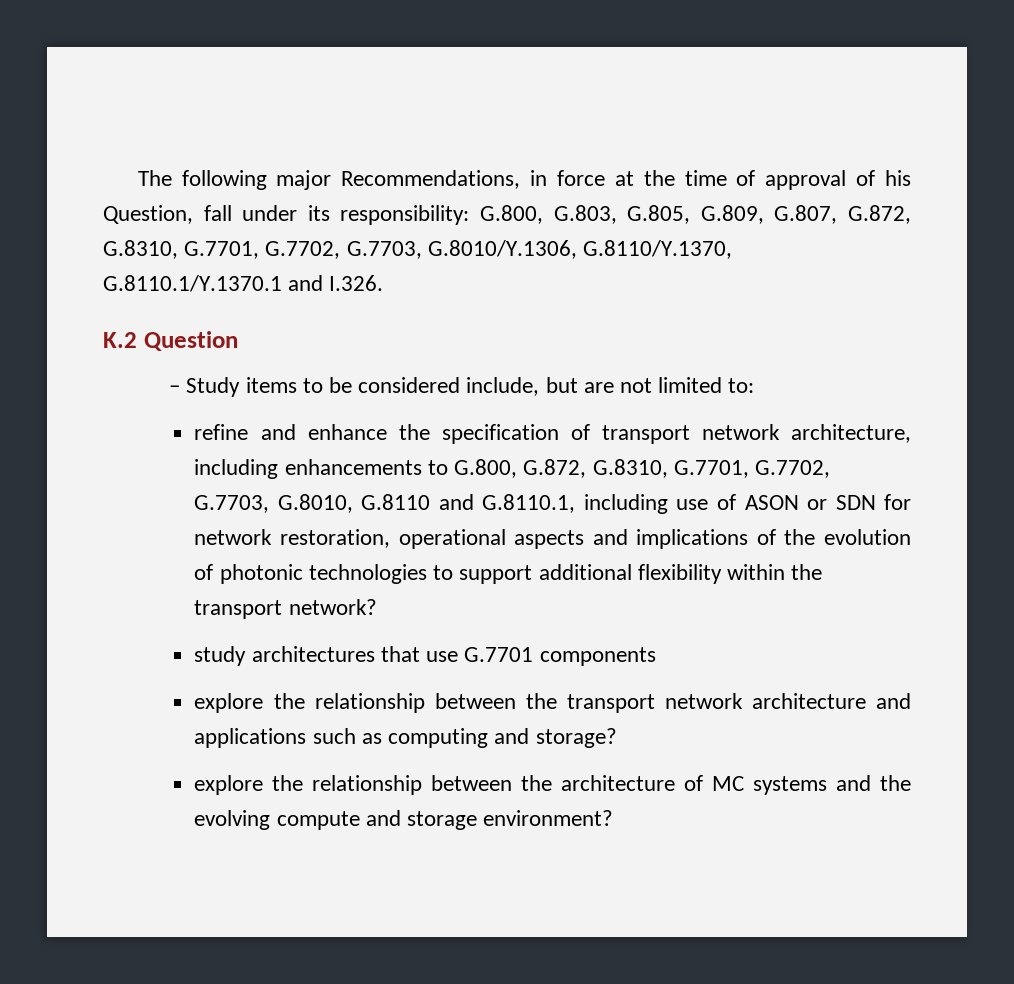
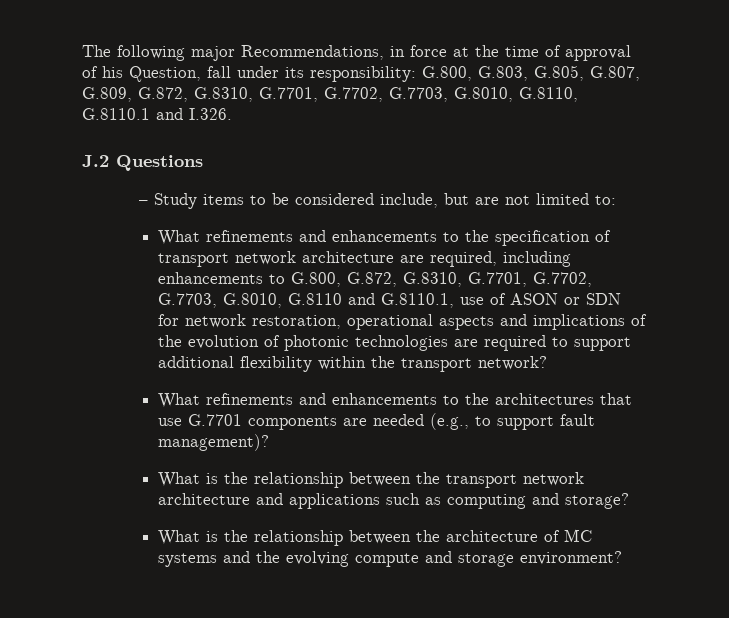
[700,205,912,224] [103,240,733,259] [103,275,282,292] G.809, G.807, G.872, G.8310, G.7701, G.7702, G.7703, G.8010/Y.1306, G.8110/Y.1370, G.8110.1/Y.1370.1 -> [590,66,640,81] [82,87,578,102] [82,108,150,120] G.807, G.809, G.872, G.8310, G.7701, G.7702, G.7703, G.8010, G.8110, G.8110.1
[103,331,238,351] K.2 Question -> [82,155,203,171] J.2 Questions
[194,424,387,440] refine and enhance -> [157,230,459,245] What refinements and enhancements to
[790,424,911,443] architecture, -> [301,251,497,267] architecture are required,
[583,494,668,514] including -> (454, 300) none
(427, 574) none -> [453,335,546,351] are required
[194,646,247,666] study -> [157,393,489,408] What refinements and enhancements to the
[194,693,264,713] // explore -> [342,413,595,430] [157,434,269,451] [157,472,218,487] are needed (e.g., to support fault management)? // What is
[194,775,264,795] explore -> [157,530,218,545] What is

